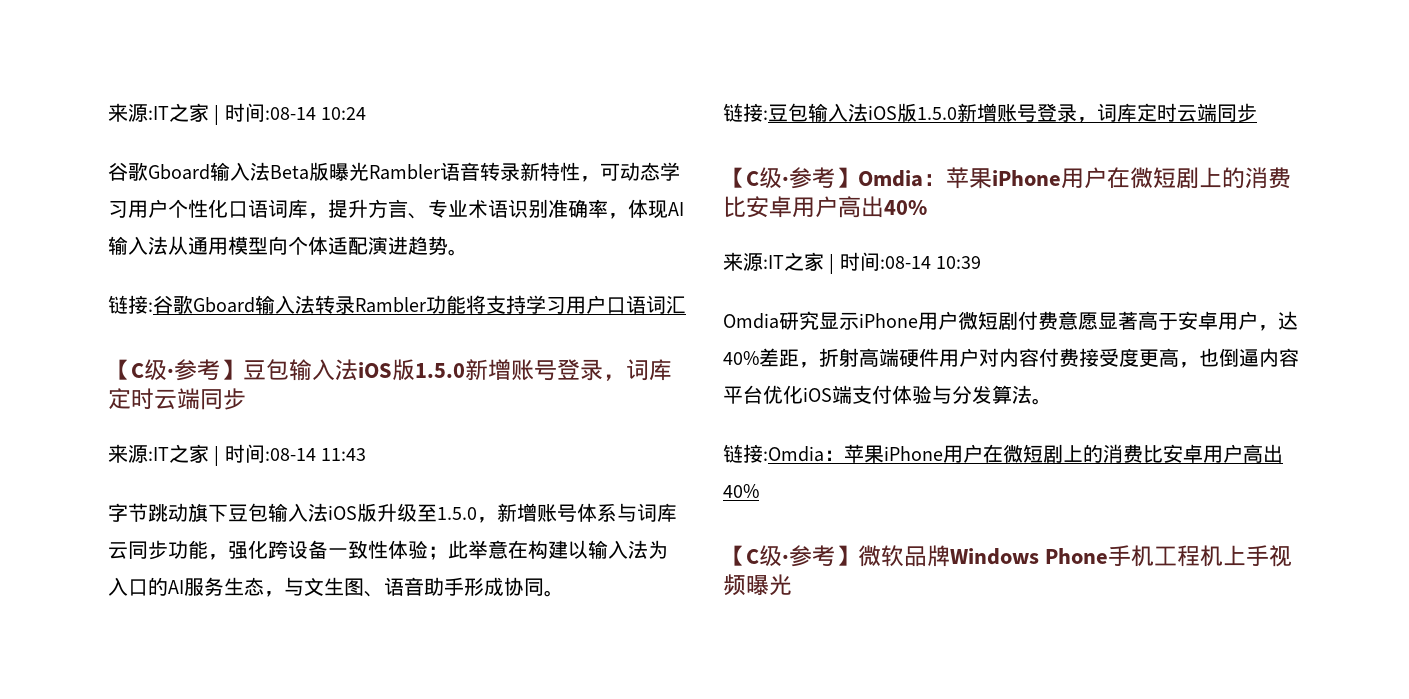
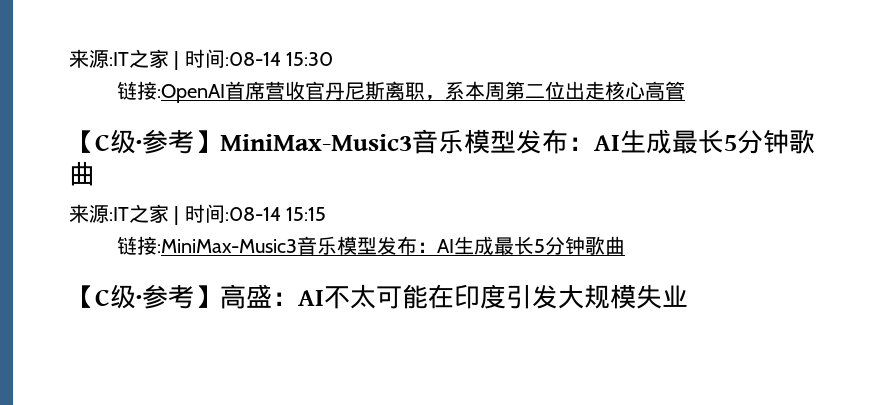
[108,103,367,125] [108,162,680,182] [108,199,684,219] [108,236,468,256] [108,295,686,314] [108,359,672,381] [108,388,246,410] [108,444,367,466] [108,503,677,523] [108,540,668,560] [108,577,564,597] [723,103,1257,123] [723,167,1291,189] [723,196,927,218] [723,252,982,274] [723,311,1298,331] [723,348,1299,368] [723,385,1052,405] [723,444,1283,463] [723,484,759,498] [723,545,1293,567] [723,574,792,596] 来源:IT之家 | 时间:08-14 10:24 // 谷歌Gboard输入法Beta版曝光Rambler语音转录新特性，可动态学习用户个性化口语词库，提升方言、专业术语识别准确率，体现AI输入法从通用模型向个体适配演进趋势。 // 链接:谷歌Gboard输入法转录Rambler功能将支持学习用户口语词汇 // 【C级·参考】豆包输入法iOS版1.5.0新增账号登录，词库定时云端同步 // 来源:IT之家 | 时间:08-14 11:43 // 字节跳动旗下豆包输入法iOS版升级至1.5.0，新增账号体系与词库云同步功能，强化跨设备一致性体验；此举意在构建以输入法为入口的AI服务生态，与文生图、语音助手形成协同。 // 链接:豆包输入法iOS版1.5.0新增账号登录，词库定时云端同步 // 【C级·参考】Omdia：苹果iPhone用户在微短剧上的消费比安卓用户高出40% // 来源:IT之家 | 时间:08-14 10:39 // Omdia研究显示iPhone用户微短剧付费意愿显著高于安卓用户，达40%差距，折射高端硬件用户对内容付费接受度更高，也倒逼内容平台优化iOS端支付体验与分发算法。 // 链接:Omdia：苹果iPhone用户在微短剧上的消费比安卓用户高出40% // 【C级·参考】微软品牌Windows Phone手机工程机上手视频曝光 -> [69,49,334,70] [117,81,686,103] [69,129,815,154] [69,161,95,186] [69,204,327,225] [117,236,626,255] [69,284,688,309] 来源:IT之家 | 时间:08-14 15:30 // 链接:OpenAI首席营收官丹尼斯离职，系本周第二位出走核心高管 // 【C级·参考】MiniMax-Music3音乐模型发布：AI生成最长5分钟歌曲 // 来源:IT之家 | 时间:08-14 15:15 // 链接:MiniMax-Music3音乐模型发布：AI生成最长5分钟歌曲 // 【C级·参考】高盛：AI不太可能在印度引发大规模失业

